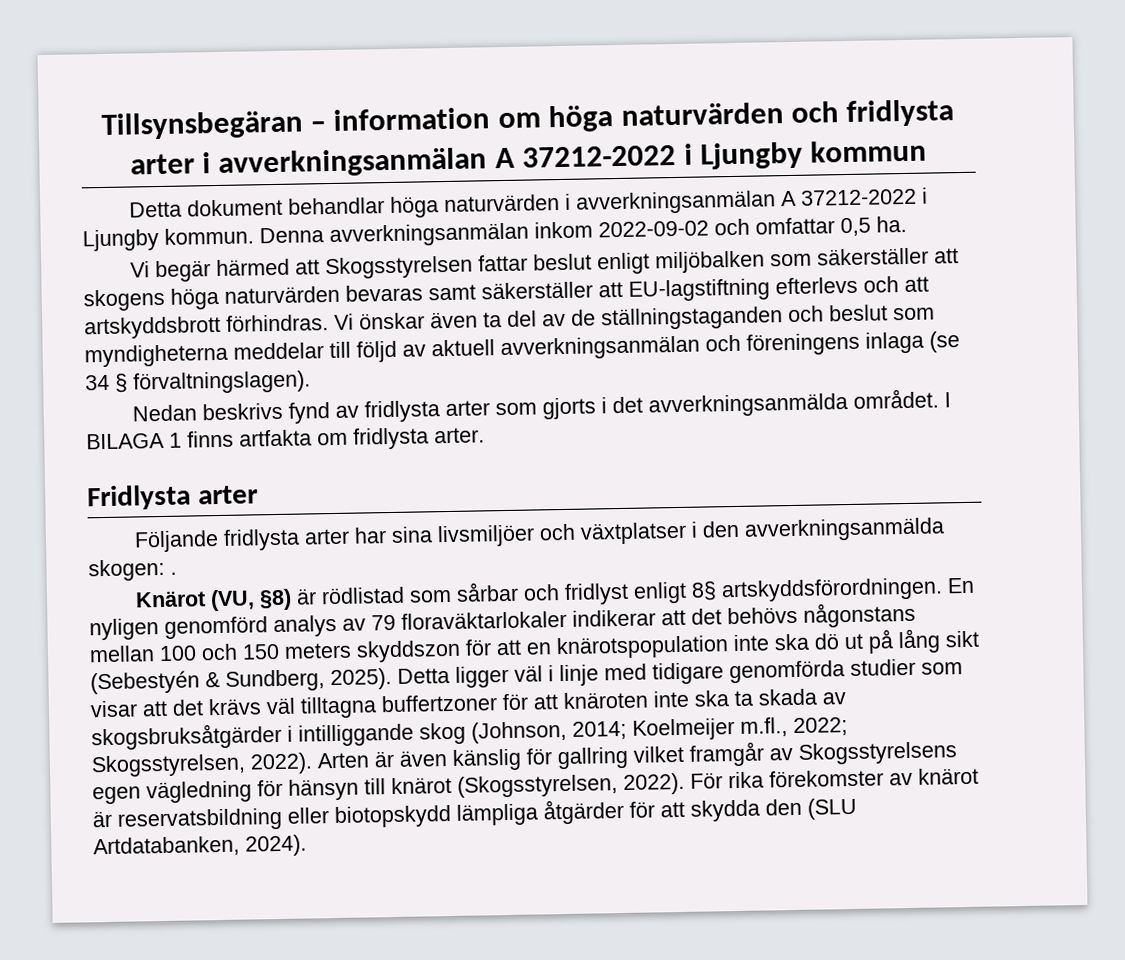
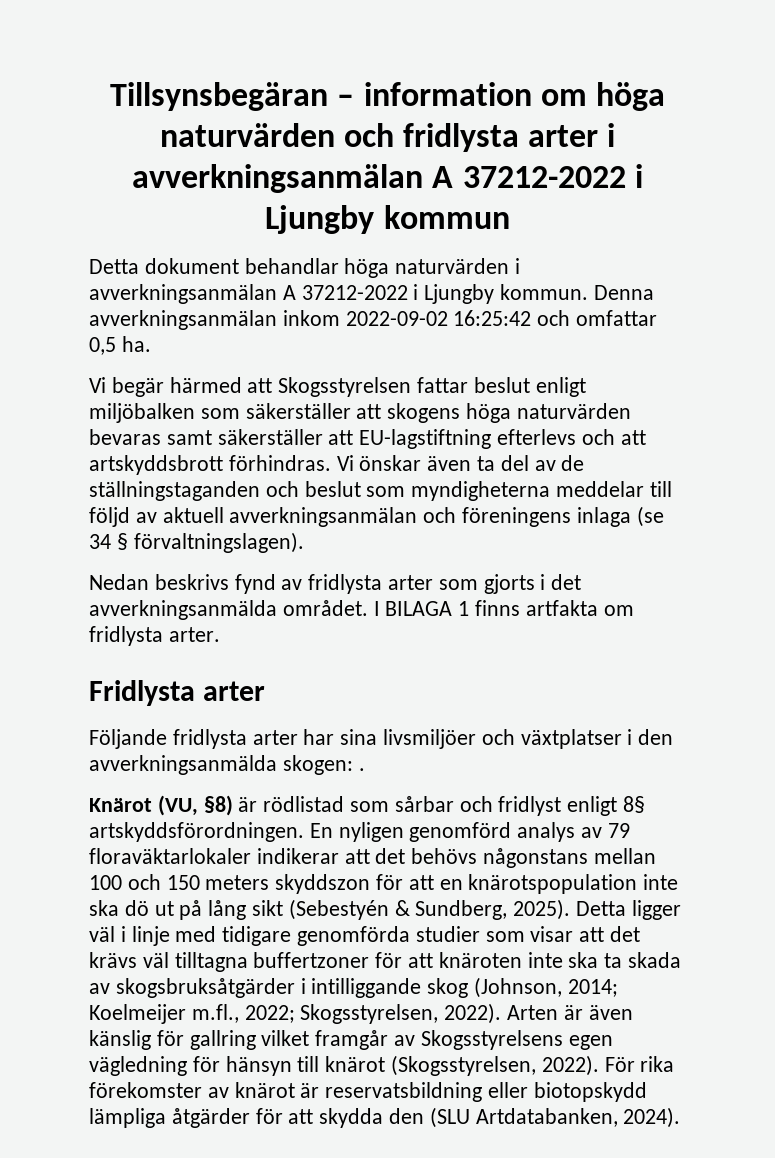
(709, 229) none -> [453,310,532,326] 16:25:42

